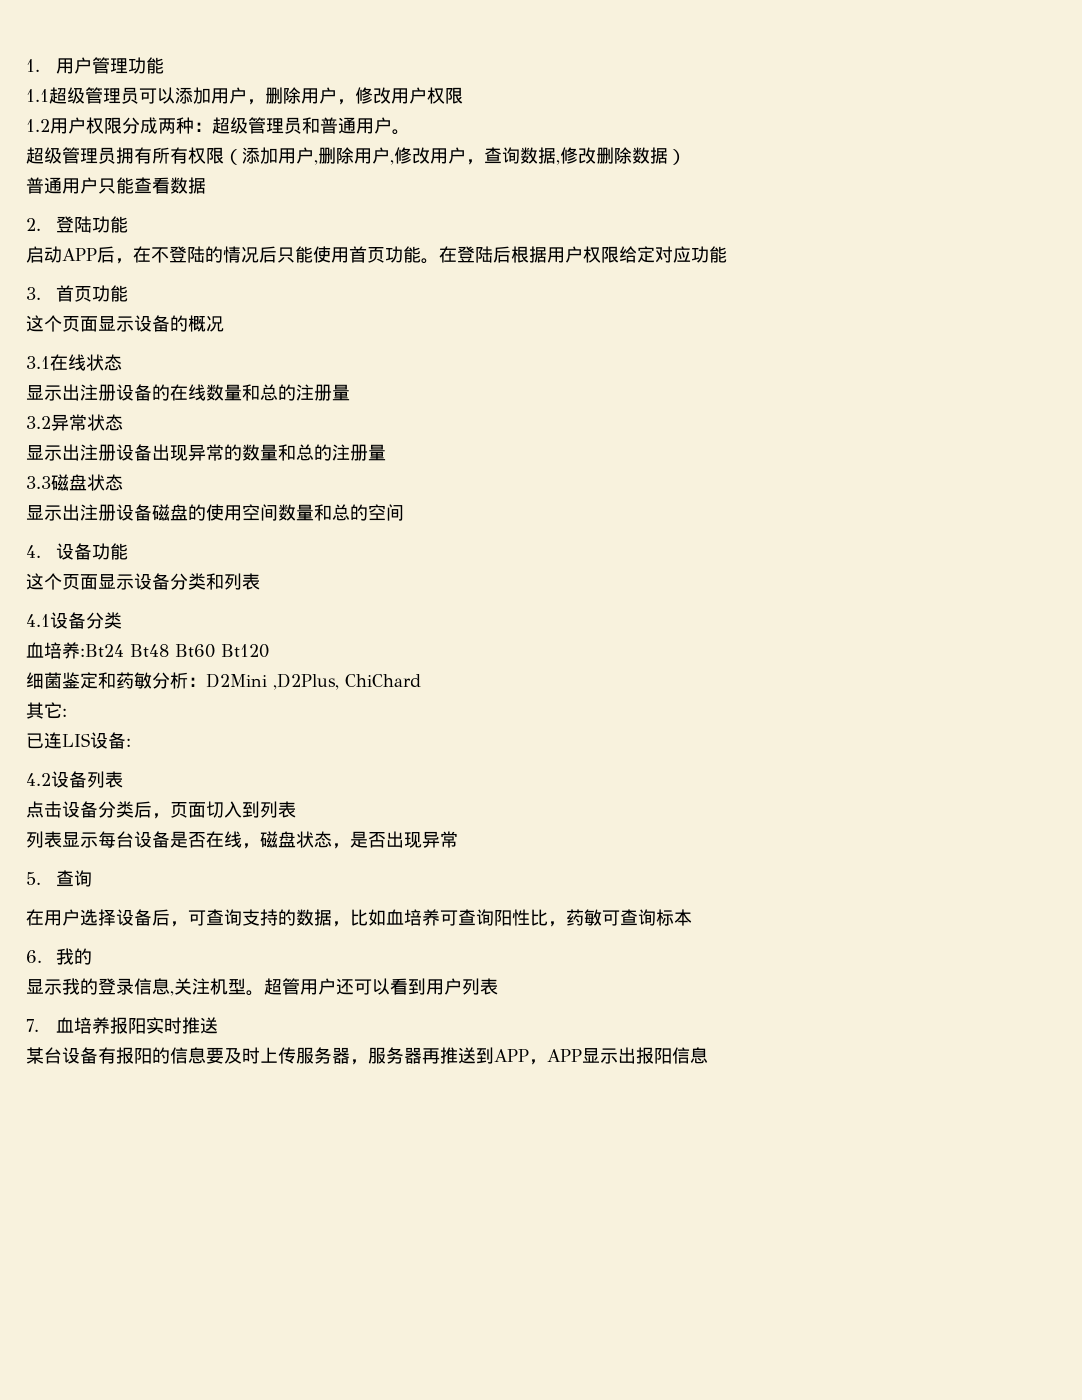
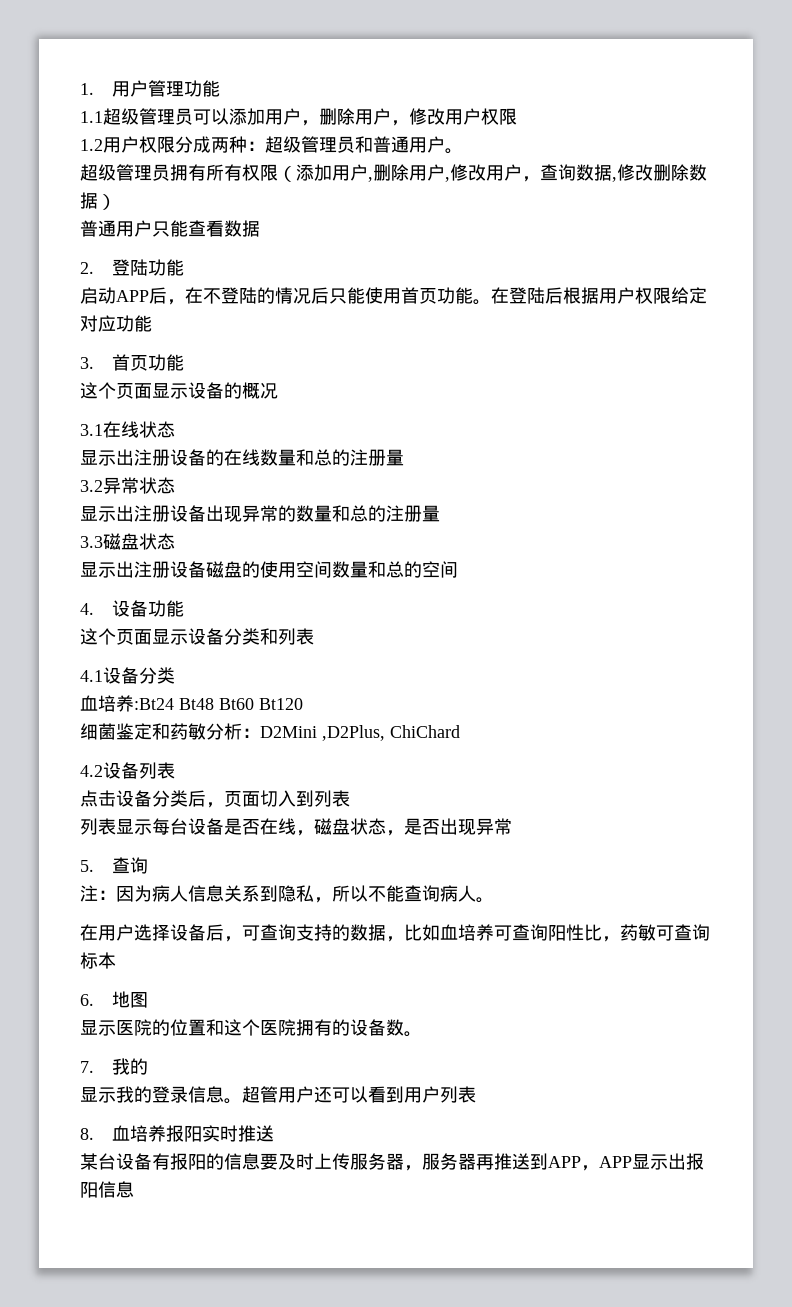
[26,702,67,719] [26,732,131,749] // 其它: // 已连LIS设备: -> (460, 731) none
(93, 878) none -> [80,885,494,903] // 注：因为病人信息关系到隐私，所以不能查询病人。
(42, 956) none -> [112,991,149,1008] [80,1019,422,1037] [80,1061,94,1073] 地图 // 显示医院的位置和这个医院拥有的设备数。 // 7.
[170,978,246,996] ,关注机型 -> (224, 1094) none
[26,1019,39,1032] 7. -> [80,1128,94,1140] 8.

